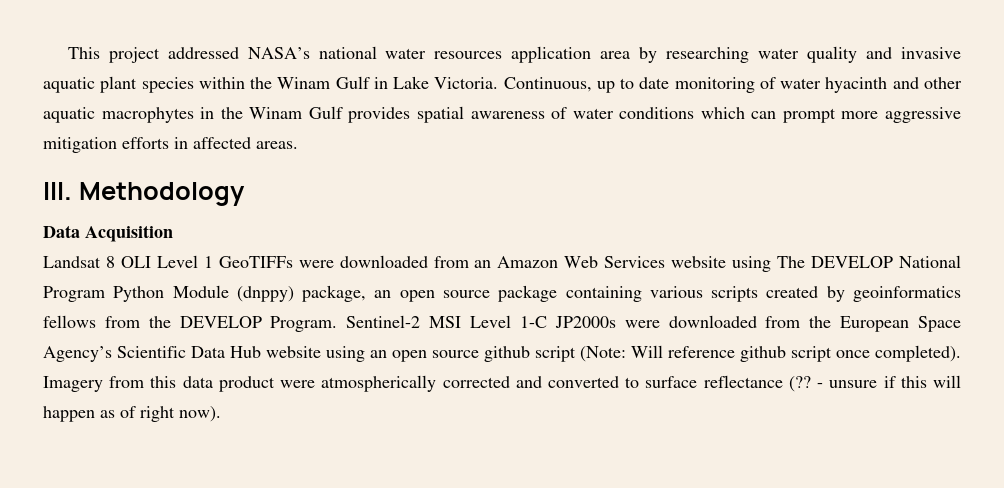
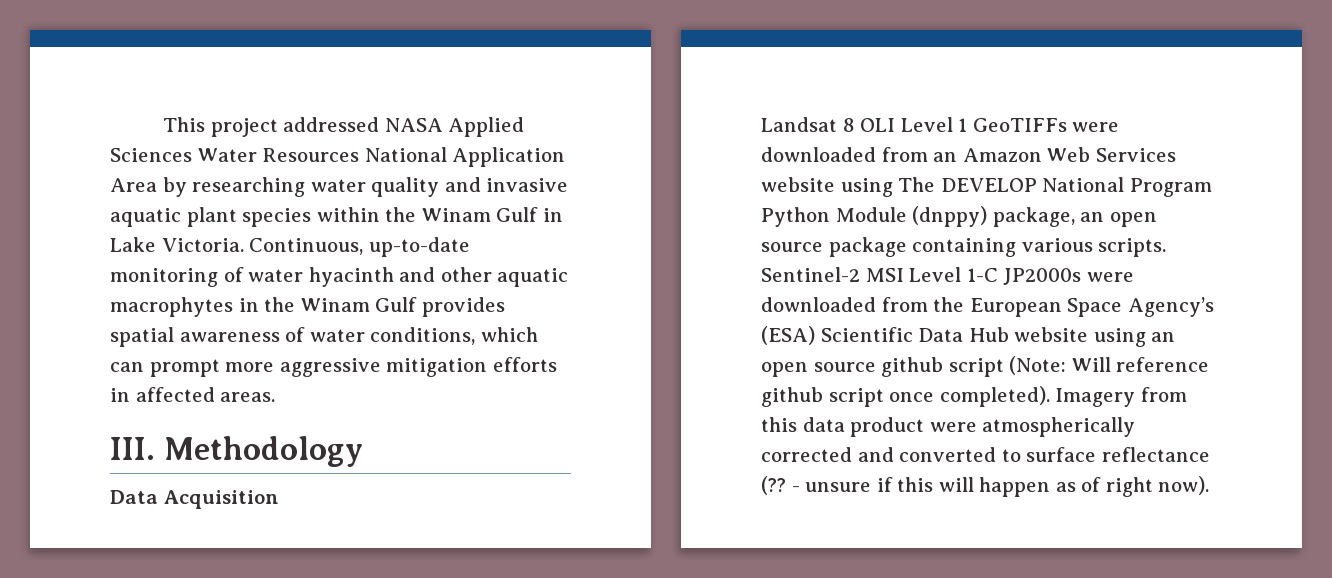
[247,46,631,63] NASA’s national water resources application area -> [384,117,525,137] [110,147,566,167] [110,178,157,192] NASA Applied Sciences Water Resources National Application Area
[596,77,670,93] up to date -> [368,237,470,257] up-to-date
[619,107,695,119] conditions -> [370,327,476,345] conditions,
[711,286,962,302] [43,315,338,332] scripts created by geoinformatics fellows from the DEVELOP Program. -> [1098,238,1167,257] scripts.
(112, 354) none -> [761,326,815,345] (ESA)

